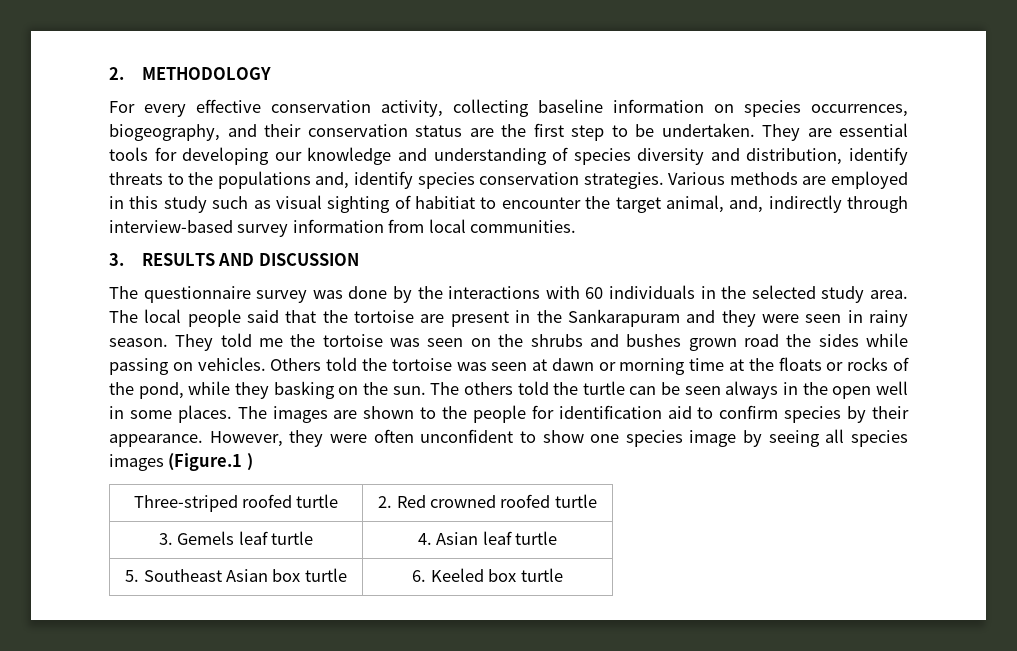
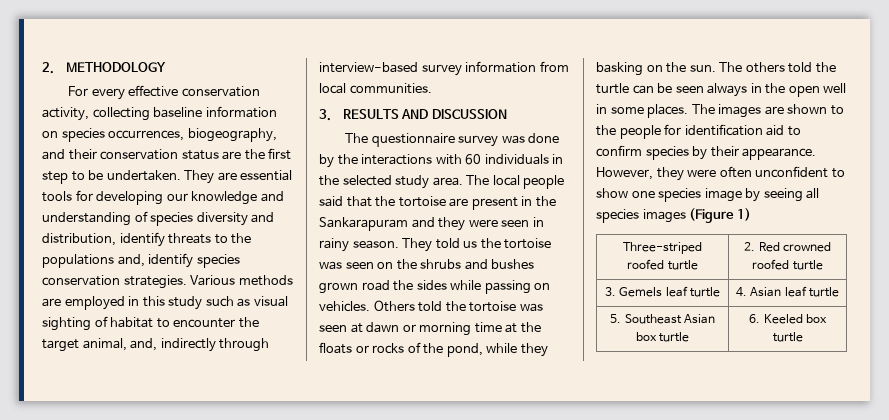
[415,196,475,209] habitiat -> [110,317,154,328] habitat
[259,338,284,347] me -> [463,241,478,248] us
[168,453,253,471] (Figure.1 ) -> [689,208,751,223] (Figure 1)

